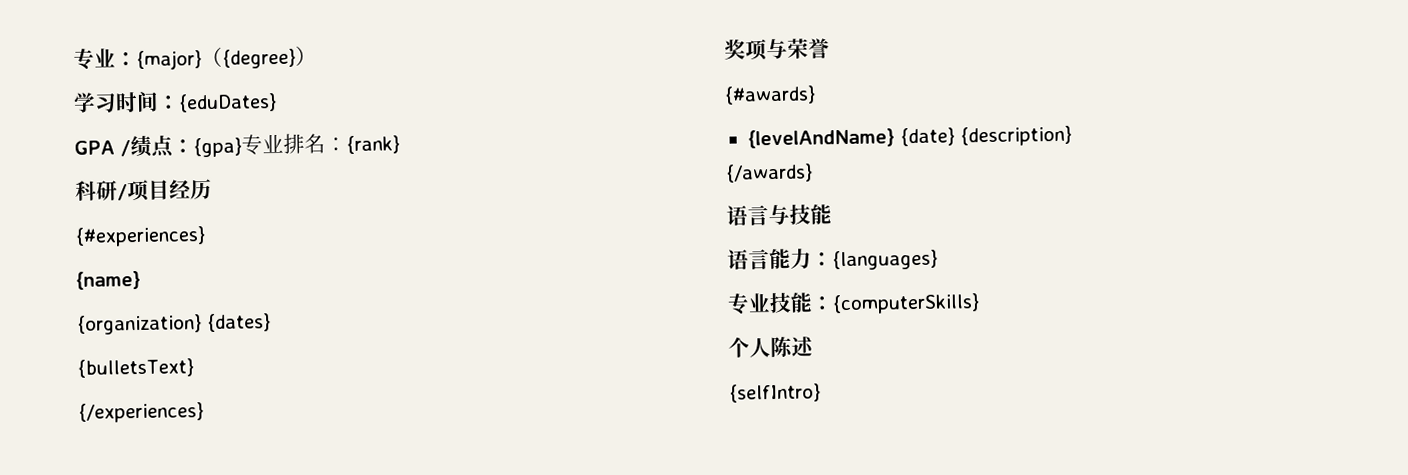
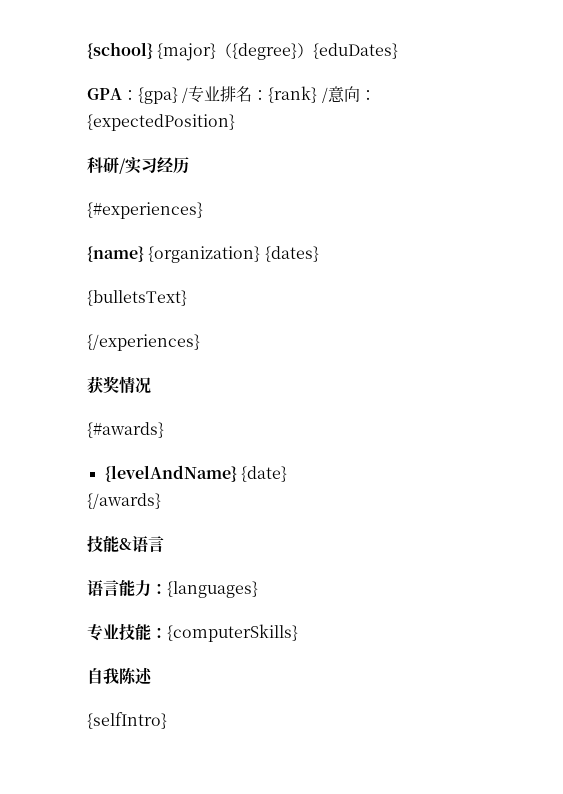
[73,47,137,70] 专业： -> [87,42,153,59] {school}
[73,91,180,113] // 学习时间： -> (314, 50) none
[119,135,242,158] /绩点：{gpa} -> [122,87,189,104] ：{gpa} /
(400, 145) none -> [321,86,376,103] [87,114,235,131] /意向：{expectedPosition}
[127,179,170,202] 项目 -> [125,157,157,174] 实习
(141, 280) // -> (144, 254) none
[724,38,830,61] 奖项与荣誉 -> [87,376,151,394] 获奖情况
[959,125,1072,147] {description} -> (287, 474) none
[726,204,832,226] 语言与技能 -> [87,535,164,553] 技能&语言
[728,337,771,358] 个人 -> [87,668,119,685] 自我

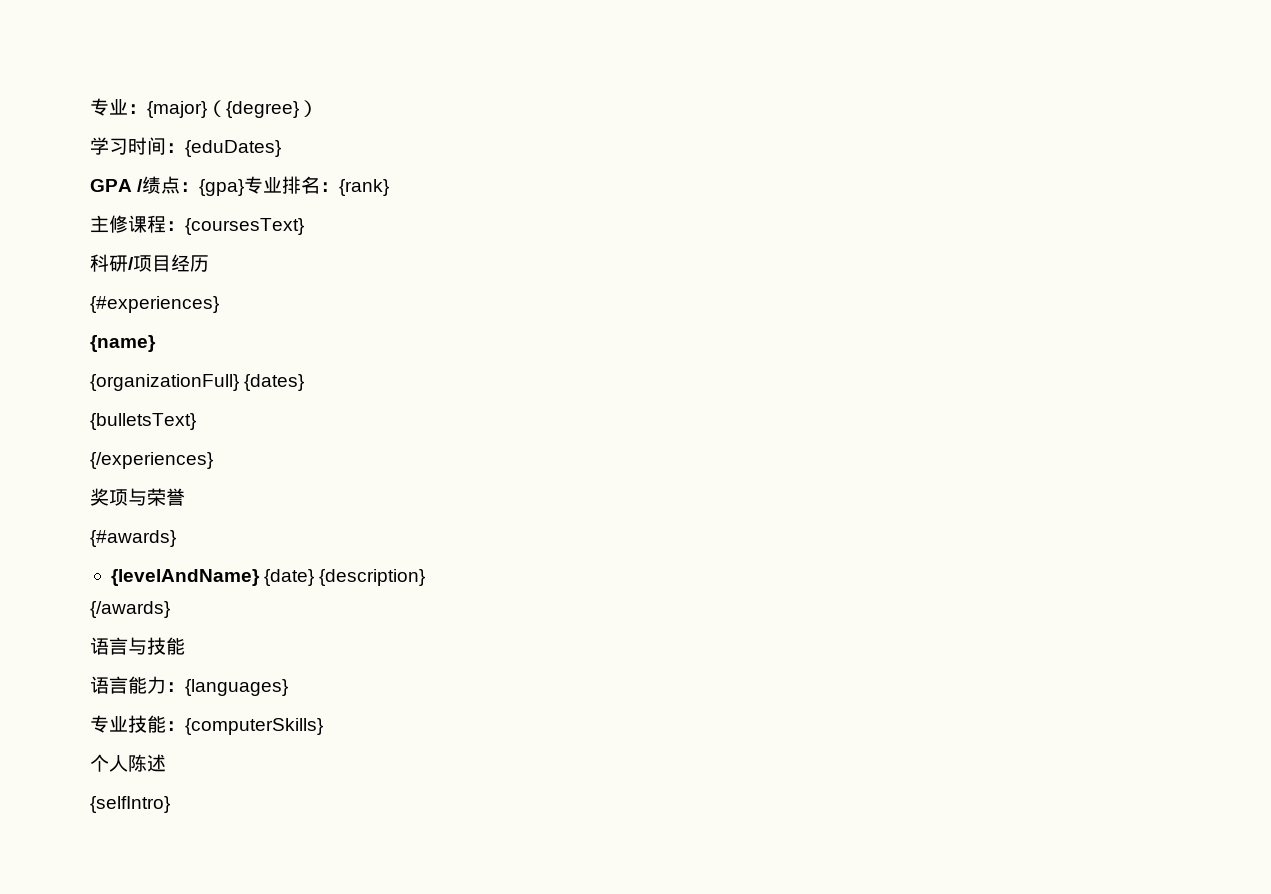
[87,42,153,59] {school} -> [90,98,147,116] 专业：
(314, 50) none -> [90,137,185,155] // 学习时间：
[122,87,189,104] ：{gpa} / -> [137,176,245,196] /绩点：{gpa}
[321,86,376,103] [87,114,235,131] /意向：{expectedPosition} -> [90,215,304,235] // 主修课程：{coursesText}
[125,157,157,174] 实习 -> [133,255,171,272] 项目
[148,246,261,263] {organization} -> [90,374,239,391] // {organizationFull}
[87,376,151,394] 获奖情况 -> [90,488,185,506] 奖项与荣誉
(287, 474) none -> [319,569,426,586] {description}
[87,535,164,553] 技能&语言 -> [90,637,185,655] 语言与技能
[87,668,119,685] 自我 -> [90,754,128,772] 个人

